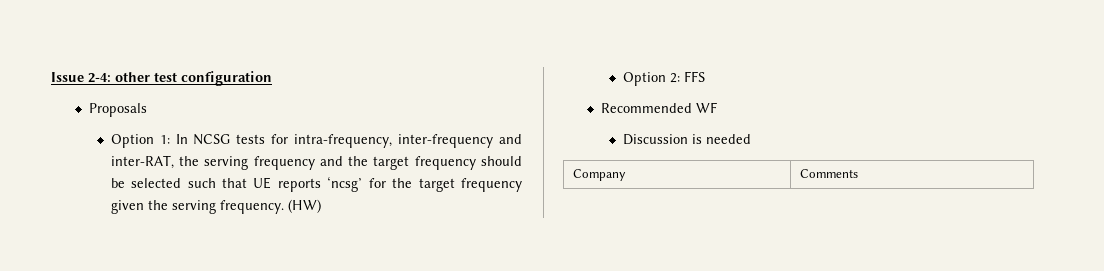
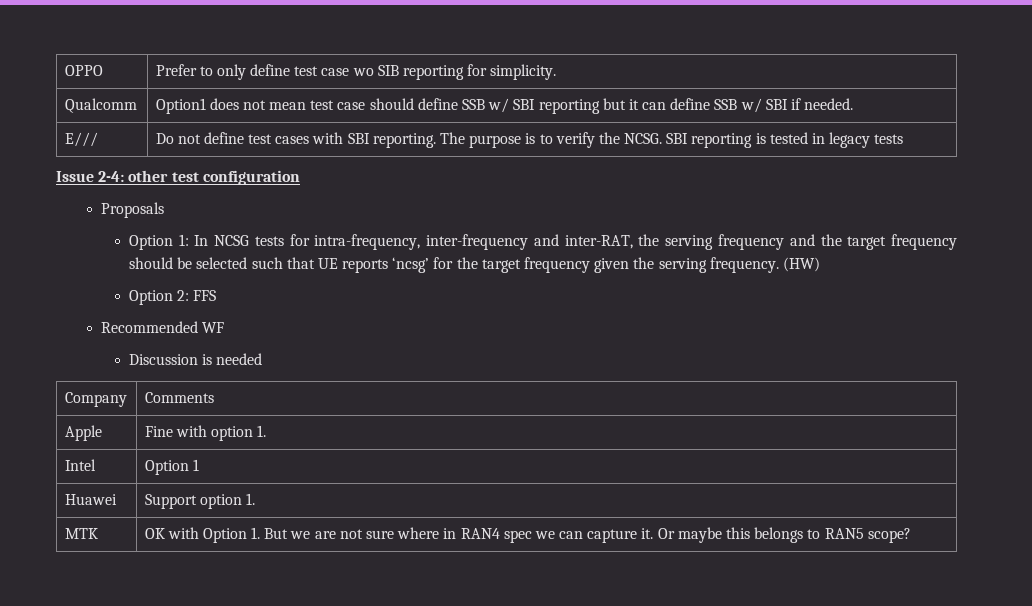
(51, 77) none -> [64,65,103,76] [155,64,557,80] [64,98,137,113] [155,98,854,114] [64,132,98,147] [155,132,904,148] OPPO | Prefer to only define test case wo SIB reporting for simplicity. // Qualcomm | Option1 does not mean test case should define SSB w/ SBI reporting but it can define SSB w/ SBI if needed. // E/// | Do not define test cases with SBI reporting. The purpose is to verify the NCSG. SBI reporting is tested in legacy tests //
(858, 173) none -> [64,425,102,441] [144,425,267,441] [64,459,96,471] [144,459,199,475] [64,494,117,505] [144,493,255,509] [64,528,98,539] [144,527,911,543] // Apple | Fine with option 1. // Intel | Option 1 // Huawei | Support option 1. // MTK | OK with Option 1. But we are not sure where in RAN4 spec we can capture it. Or maybe this belongs to RAN5 scope?

